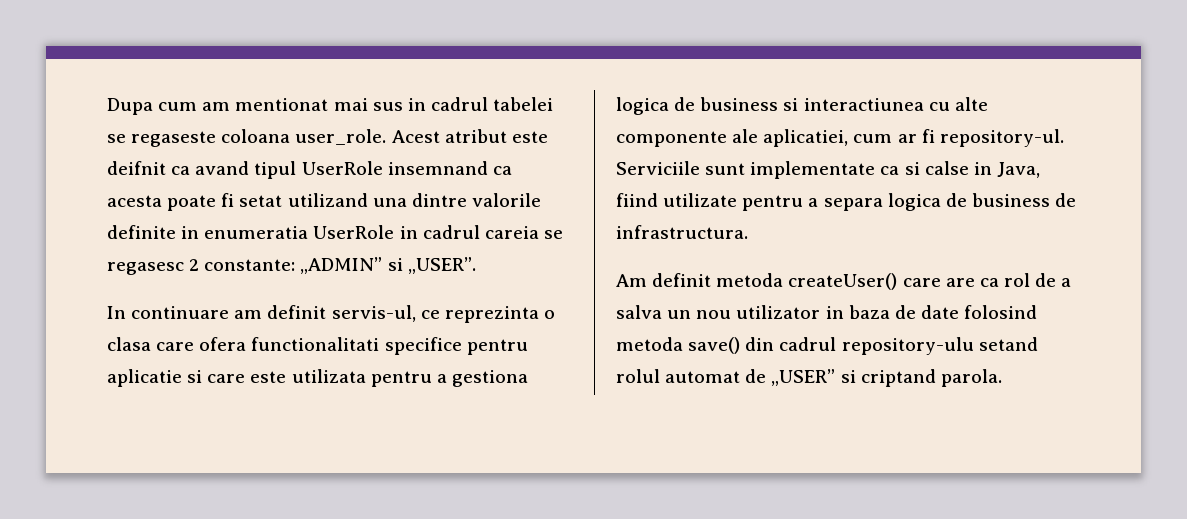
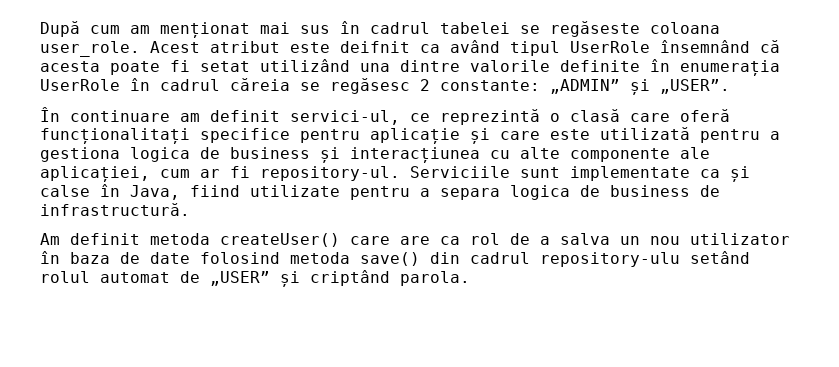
[107,98,153,115] Dupa -> [40,21,80,37] După
[235,98,329,111] mentionat -> [160,22,250,38] menționat
[407,98,426,111] in -> [340,21,360,34] în
[131,131,217,147] regaseste -> [550,21,640,37] regăseste
[195,161,250,175] avand -> [450,40,500,53] având
[387,161,512,175] insemnand ca -> [660,40,780,53] însemnând că
[287,193,368,207] utilizand -> [260,59,350,72] utilizând
[181,225,563,239] [107,262,184,275] in enumeratia UserRole in cadrul careia se regasesc -> [650,59,780,76] [40,78,410,94] în enumerația UserRole în cadrul căreia se regăsesc
[387,258,403,271] si -> [630,79,650,95] și
[107,306,126,319] In -> [40,107,60,122] În
[331,305,555,323] [107,337,528,355] [107,369,203,387] servis-ul, ce reprezinta o clasa care ofera functionalitati specifice pentru aplicatie si -> [290,109,730,125] [40,128,490,144] servici-ul, ce reprezintă o clasă care oferă funcționalitați specifice pentru aplicație și
[291,369,366,383] utilizata -> [600,127,690,140] utilizată
[783,98,924,111] si interactiunea -> [320,147,480,163] și interacțiunea
[763,129,849,147] aplicatiei, -> [40,166,150,182] aplicației,
[904,161,992,175] si calse in -> [730,166,750,182] [40,184,120,197] și calse în
[616,225,748,239] infrastructura. -> [40,203,190,216] infrastructură.
[825,306,844,319] in -> [40,251,60,264] în
[978,337,1038,351] setand -> [690,251,750,264] setând
[840,369,936,387] si criptand -> [280,270,390,287] și criptând

